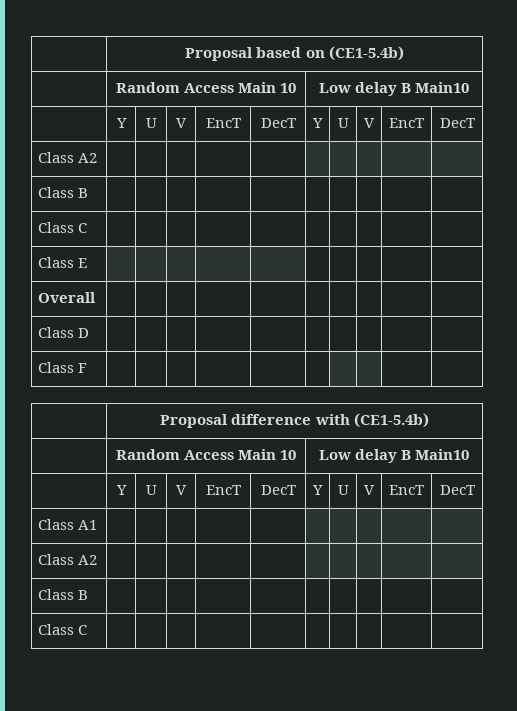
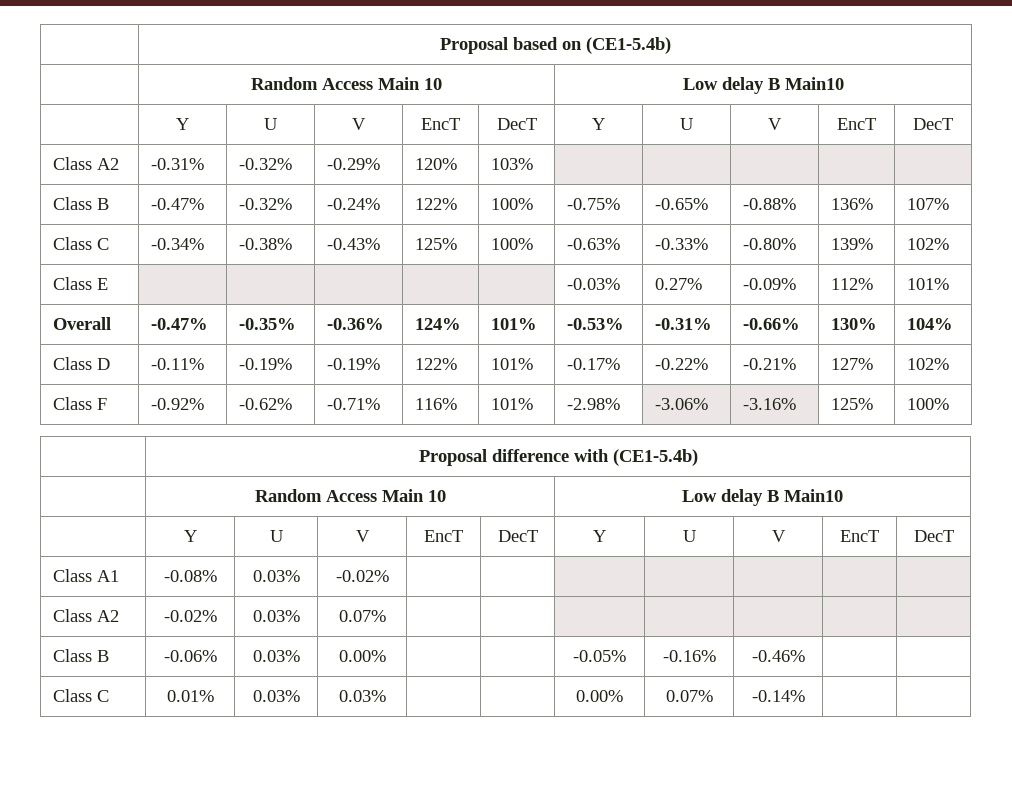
[38,187,89,198] [38,222,88,233] [38,257,88,268] [38,292,97,303] [38,327,90,338] [38,362,88,373] | | | | | | | | | // Class B | | | | | | | | | | // Class C | | | | | | | | | | // Class E | | | | | | | | | | // Overall | | | | | | | | | | // Class D | | | | | | | | | | // Class F | | | | | | | | | | -> [151,158,205,170] [239,158,293,170] [327,158,381,170] [415,158,458,170] [491,158,534,170] [53,197,110,210] [151,198,205,210] [239,198,293,210] [327,198,381,210] [415,198,458,210] [491,198,534,210] [567,198,621,210] [655,198,709,210] [743,198,797,210] [831,198,874,210] [907,198,950,210] [53,237,110,250] [151,238,205,250] [239,238,293,250] [327,238,381,250] [415,238,458,250] [491,238,534,250] [567,238,621,250] [655,238,709,250] [743,238,797,250] [831,238,874,250] [907,238,950,250] [53,277,109,290] [567,278,621,290] [655,278,703,290] [743,278,797,290] [831,278,874,290] [907,278,950,290] [53,317,112,330] [151,318,209,330] [239,318,297,330] [327,318,385,330] [415,318,462,330] [491,318,538,330] [567,318,625,330] [655,318,713,330] [743,318,801,330] [831,318,878,330] [907,318,954,330] [53,357,111,370] [151,358,205,370] [239,358,293,370] [327,358,381,370] [415,358,458,370] [491,358,534,370] [567,358,621,370] [655,358,709,370] [743,358,797,370] [831,358,874,370] [907,358,950,370] [53,397,108,410] [151,398,205,410] [239,398,293,410] [327,398,381,410] [415,398,458,410] [491,398,534,410] [567,398,621,410] [655,398,709,410] [743,398,797,410] [831,398,874,410] [907,398,950,410] -0.31% | -0.32% | -0.29% | 120% | 103% | | | | | // Class B | -0.47% | -0.32% | -0.24% | 122% | 100% | -0.75% | -0.65% | -0.88% | 136% | 107% // Class C | -0.34% | -0.38% | -0.43% | 125% | 100% | -0.63% | -0.33% | -0.80% | 139% | 102% // Class E | | | | | | -0.03% | 0.27% | -0.09% | 112% | 101% // Overall | -0.47% | -0.35% | -0.36% | 124% | 101% | -0.53% | -0.31% | -0.66% | 130% | 104% // Class D | -0.11% | -0.19% | -0.19% | 122% | 101% | -0.17% | -0.22% | -0.21% | 127% | 102% // Class F | -0.92% | -0.62% | -0.71% | 116% | 101% | -2.98% | -3.06% | -3.16% | 125% | 100%
[38,554,98,565] [38,589,89,600] [38,624,88,635] | | | | | | | | | // Class A2 | | | | | | | | | | // Class B | | | | | | | | | | // Class C | | | | | | | | -> [163,570,217,582] [252,570,300,582] [335,570,389,582] [53,609,120,622] [163,610,217,622] [252,610,300,622] [338,610,386,622] [53,649,110,662] [163,650,217,662] [252,650,300,662] [338,650,386,662] [573,650,626,662] [662,650,716,662] [751,650,805,662] [53,689,110,702] [166,690,214,702] [252,690,300,702] [338,690,386,702] [576,690,623,702] [665,690,713,702] [751,690,805,702] -0.08% | 0.03% | -0.02% | | | | | | | // Class A2 | -0.02% | 0.03% | 0.07% | | | | | | | // Class B | -0.06% | 0.03% | 0.00% | | | -0.05% | -0.16% | -0.46% | | // Class C | 0.01% | 0.03% | 0.03% | | | 0.00% | 0.07% | -0.14%

